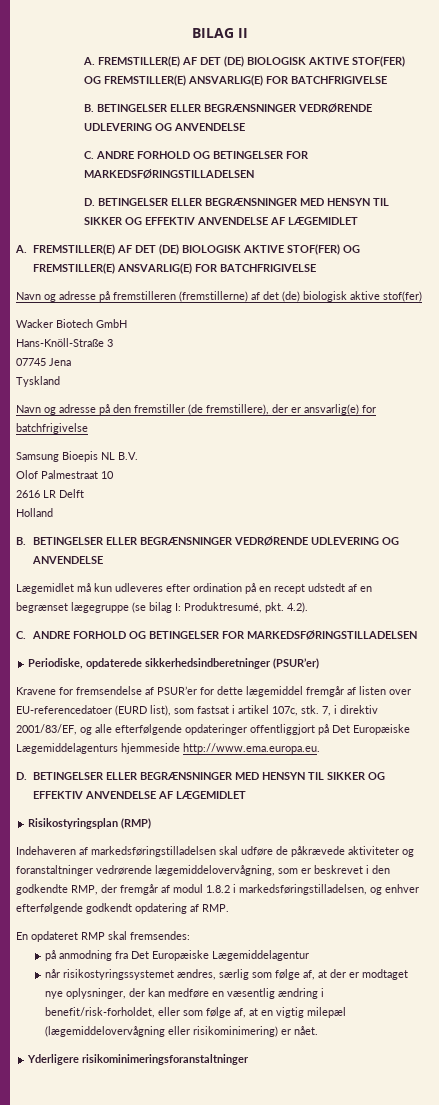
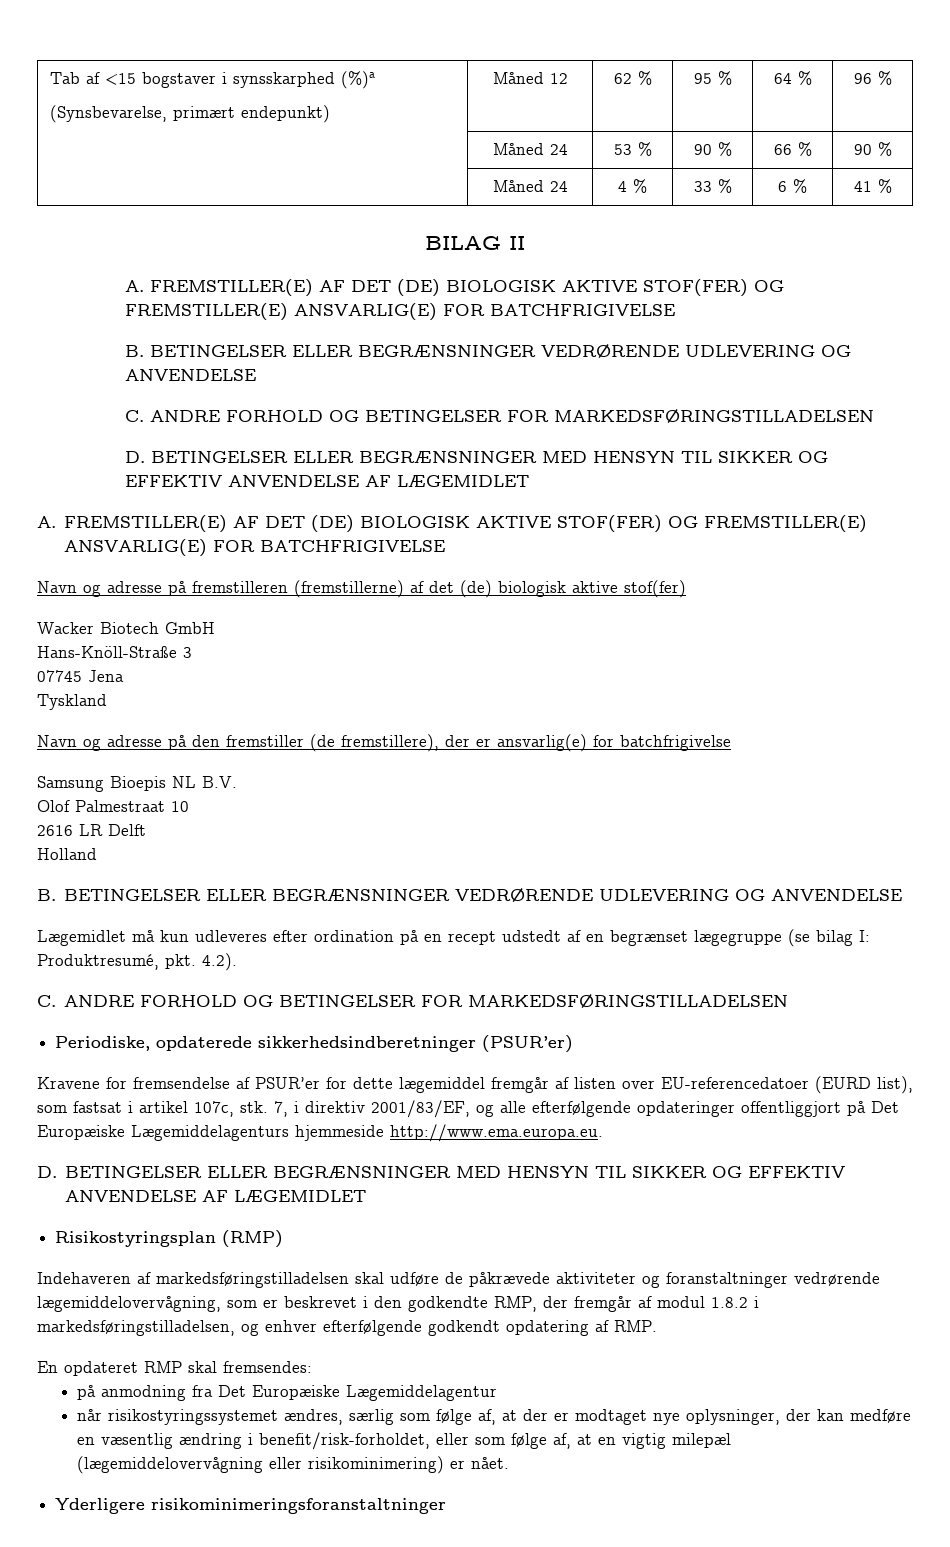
(191, 33) none -> [50,71,376,89] [50,105,331,123] [492,72,568,84] [613,71,652,85] [693,71,732,85] [773,71,812,85] [853,71,892,85] [492,143,568,155] [613,142,652,156] [693,142,732,156] [773,142,812,156] [853,142,892,156] [492,180,568,192] [618,179,647,193] [693,179,732,193] [778,179,807,193] [853,179,892,193] Tab af <15 bogstaver i synsskarphed (%)a // (Synsbevarelse, primært endepunkt) | Måned 12 | 62 % | 95 % | 64 % | 96 % // | Måned 24 | 53 % | 90 % | 66 % | 90 % // | Måned 24 | 4 % | 33 % | 6 % | 41 % //

